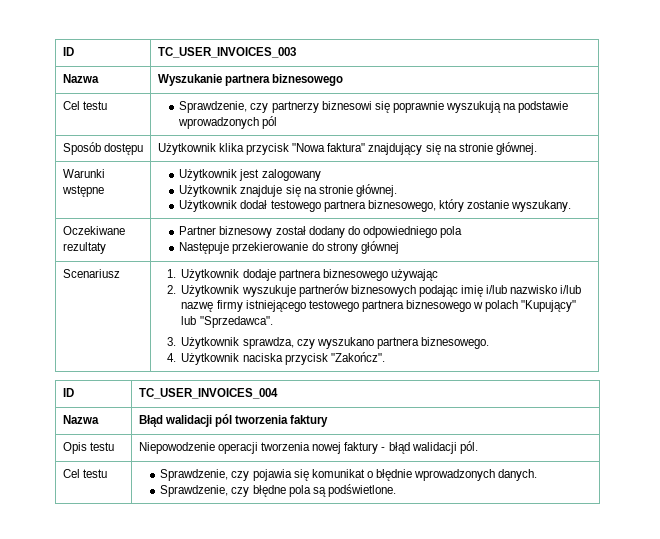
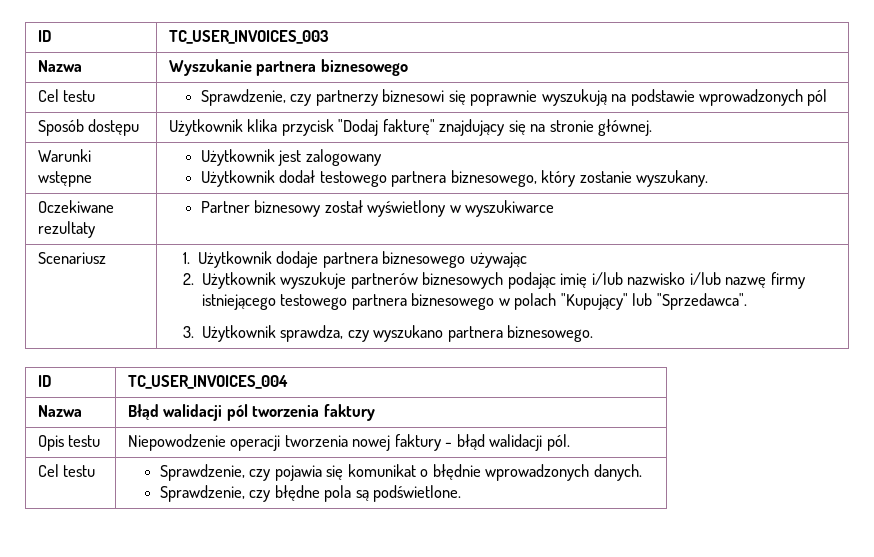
[292,143,366,152] "Nowa faktura" -> [338,119,435,136] "Dodaj fakturę"
[179,184,397,197] // Użytkownik znajduje się na stronie głównej. -> (381, 157) none
[308,226,463,238] [179,241,399,254] dodany do odpowiedniego pola // Następuje przekierowanie do strony głównej -> [367,200,555,217] wyświetlony w wyszukiwarce
[166,352,385,365] // 4. Użytkownik naciska przycisk "Zakończ". -> (594, 333) none

